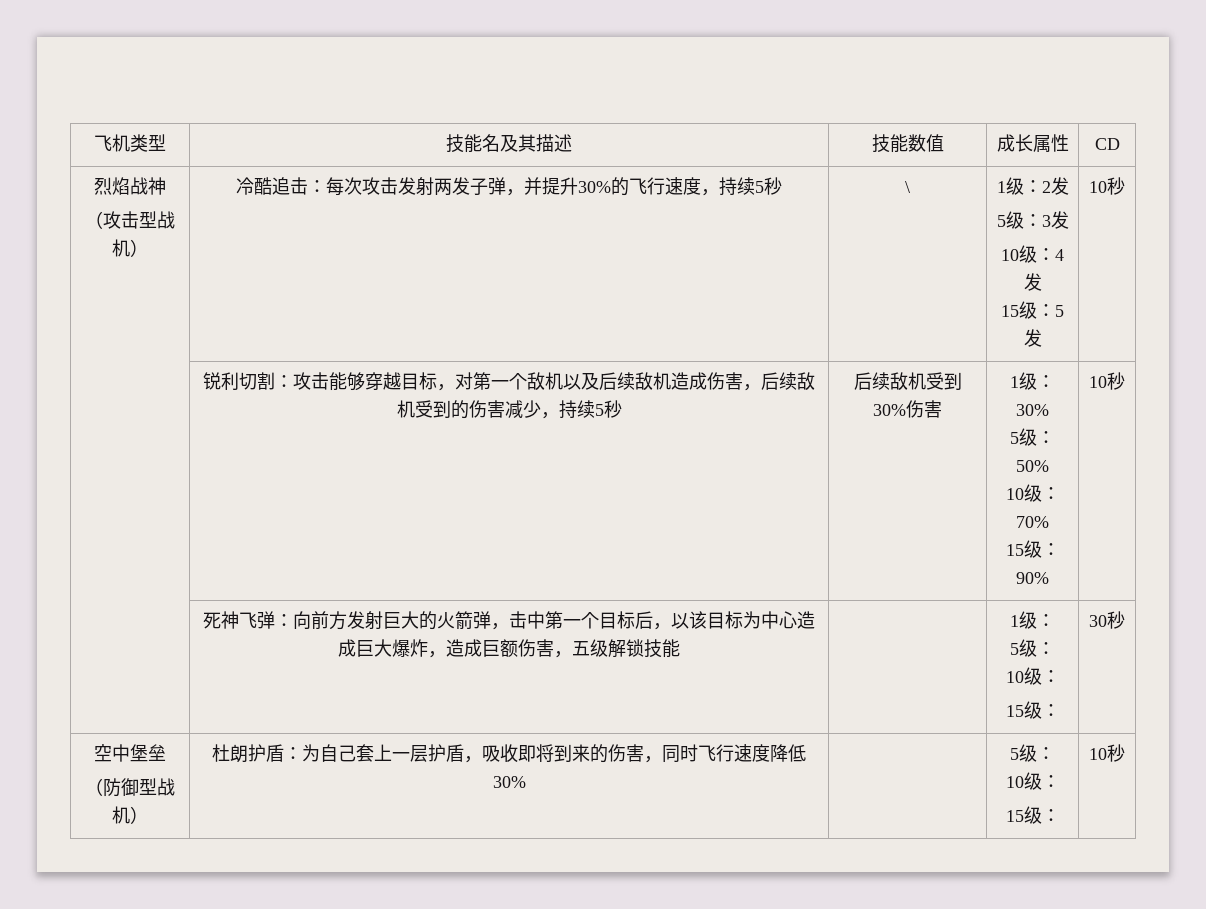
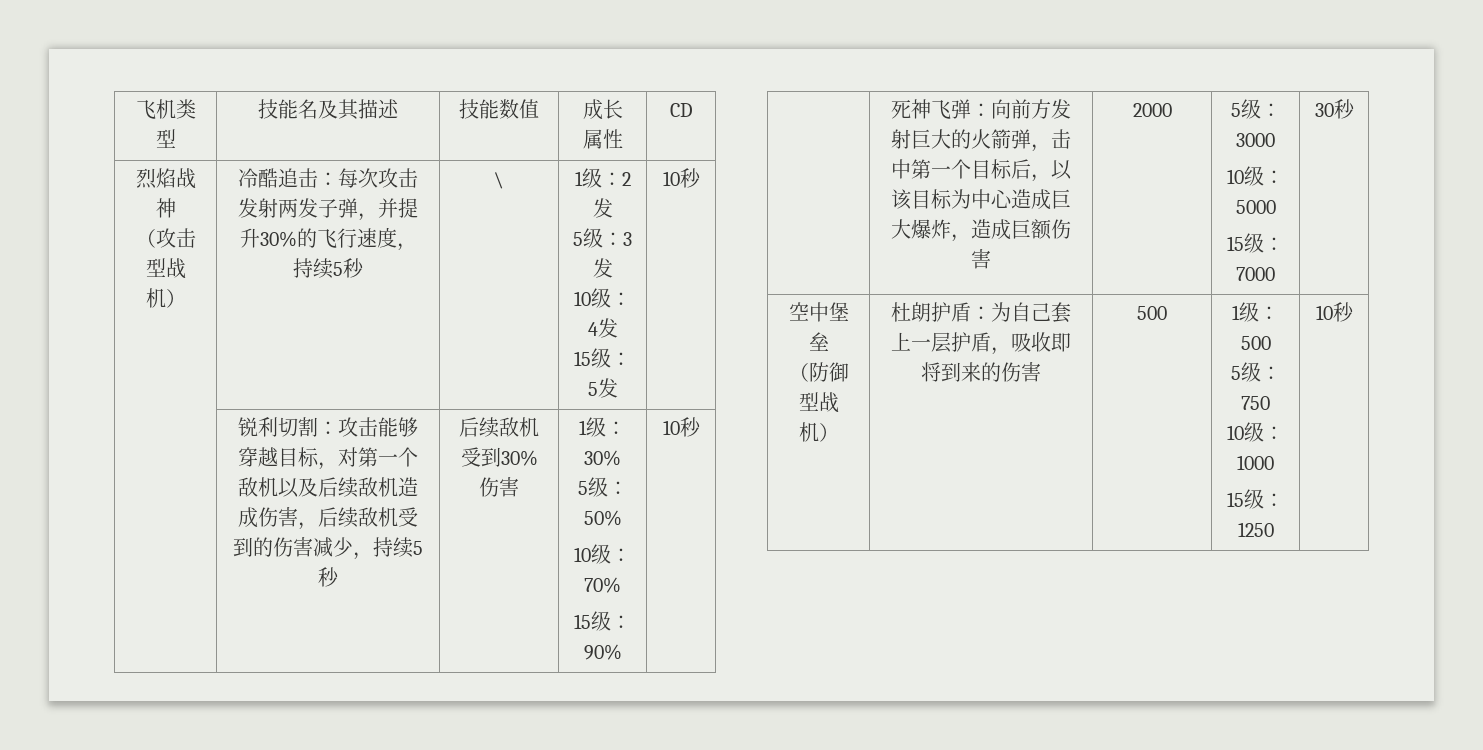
[554,639,680,658] [1010,611,1055,629] [1010,639,1055,657] [1005,667,1060,685] [1005,701,1060,719] ，五级解锁技能 | | 1级： // 5级： // 10级： // 15级： -> [1132,103,1172,117] [1230,99,1281,119] [1236,133,1275,147] [1227,166,1284,186] [1235,200,1276,214] [1227,233,1284,253] [1236,267,1275,281] | 2000 | 5级：3000 // 10级：5000 // 15级：7000
[644,744,806,763] [492,776,526,788] [1010,744,1055,762] [1005,772,1060,790] [1005,806,1060,824] ，同时飞行速度降低30% | | 5级： // 10级： // 15级： -> [1137,306,1167,320] [1232,302,1279,322] [1240,336,1271,350] [1230,362,1281,382] [1241,396,1270,410] [1227,422,1284,442] [1237,455,1274,470] [1227,489,1284,509] [1237,522,1274,537] | 500 | 1级：500 // 5级：750 // 10级：1000 // 15级：1250

